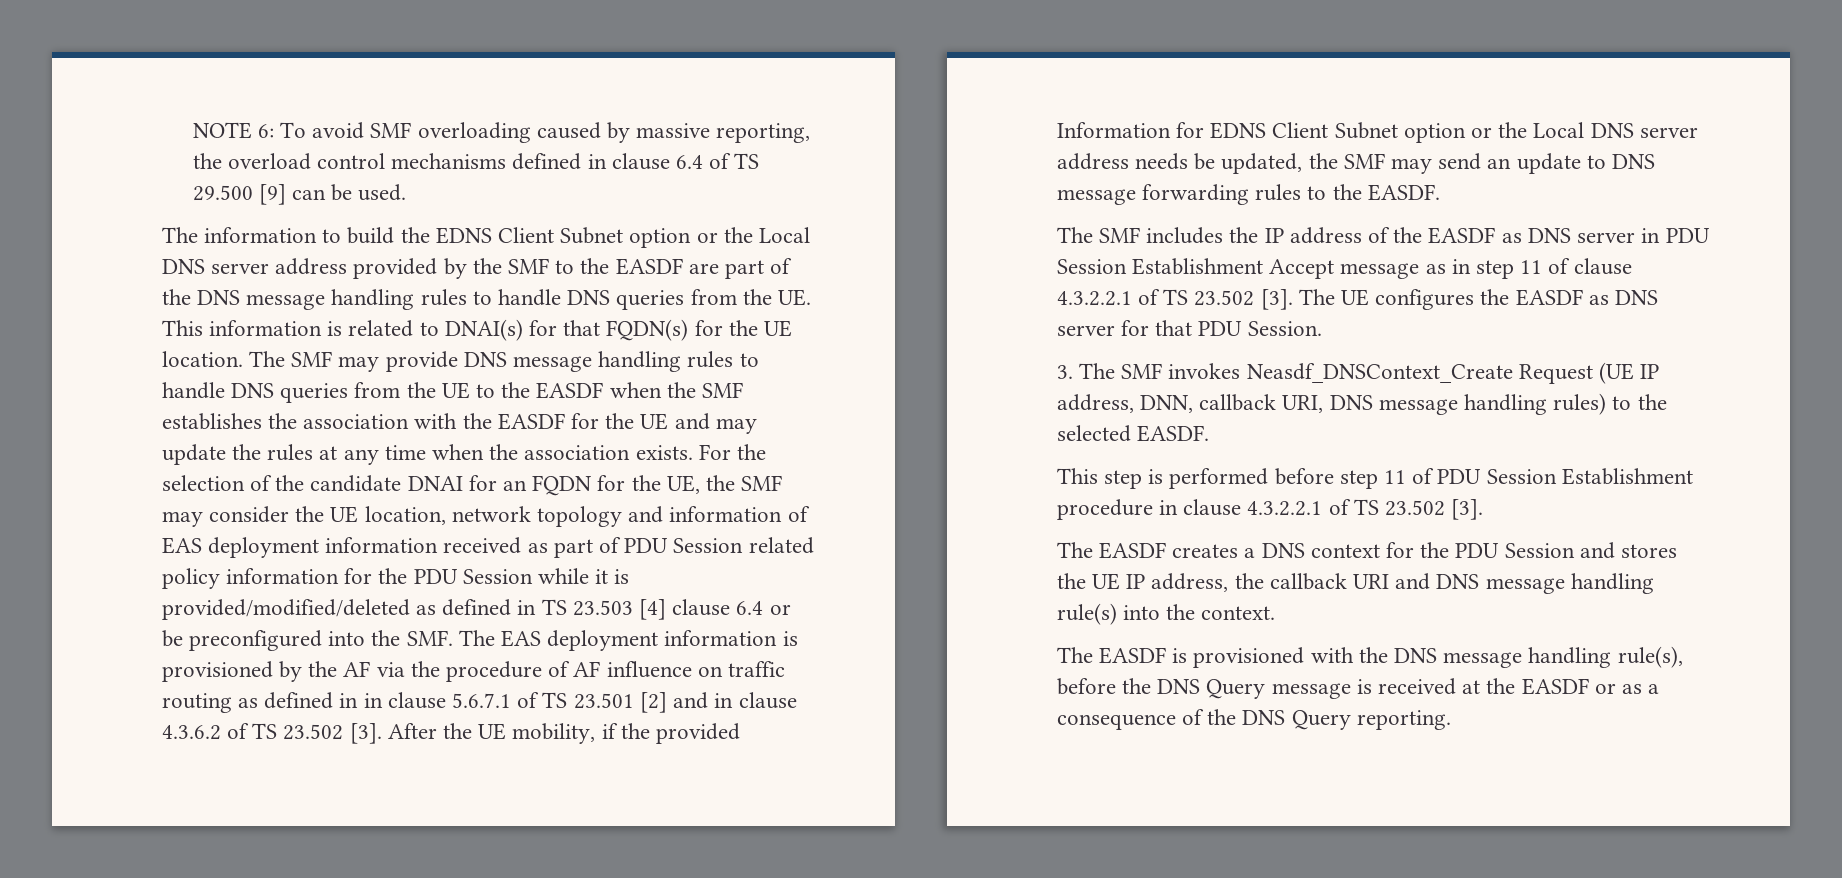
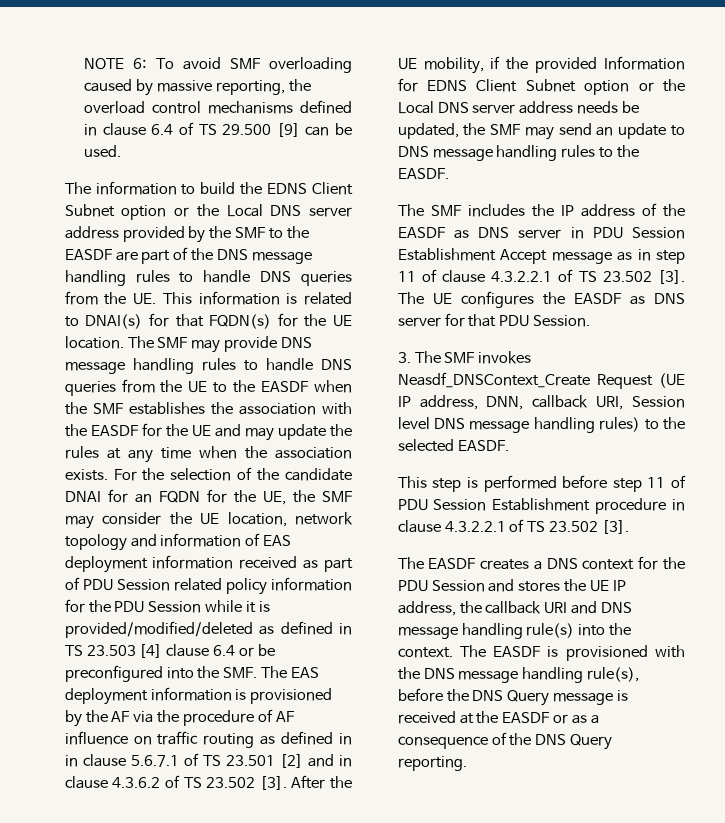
[1141,184,1249,205] forwarding -> [496,145,558,161] handling
(1324, 404) none -> [632,396,685,408] [397,417,430,429] Session level
(1276, 613) // -> (453, 652) none

